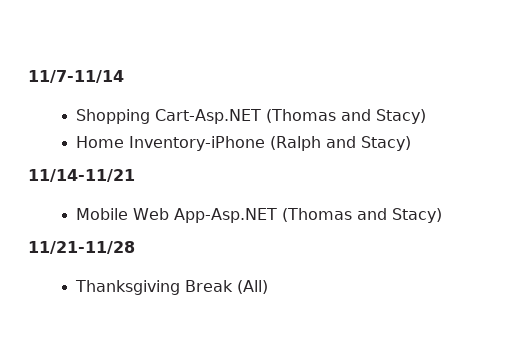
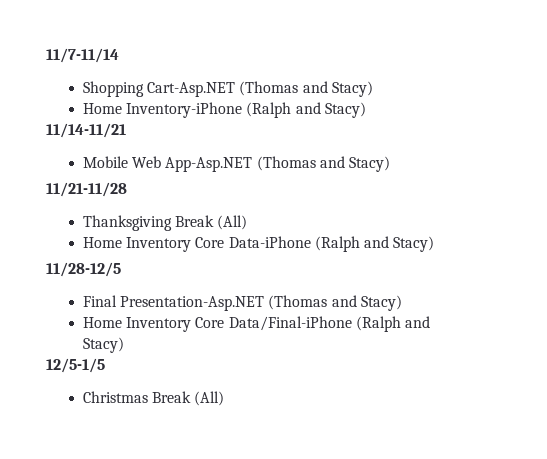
(269, 287) none -> [83,236,435,252] [46,262,121,277] [83,295,402,311] [83,316,430,332] [83,337,125,353] [46,358,105,373] [83,391,225,406] // Home Inventory Core Data-iPhone (Ralph and Stacy) // 11/28-12/5 // Final Presentation-Asp.NET (Thomas and Stacy) // Home Inventory Core Data/Final-iPhone (Ralph and Stacy) // 12/5-1/5 // Christmas Break (All)

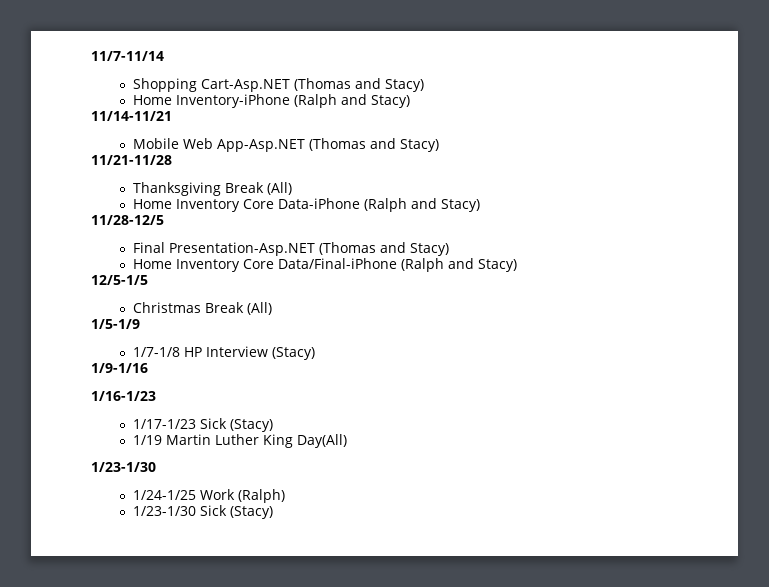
(225, 398) none -> [91,319,140,329] [132,346,315,360] [91,363,148,373] [91,391,156,401] [132,418,273,432] [132,434,347,448] [91,462,156,472] [132,489,285,503] [132,505,273,519] // 1/5-1/9 // 1/7-1/8 HP Interview (Stacy) // 1/9-1/16 // 1/16-1/23 // 1/17-1/23 Sick (Stacy) // 1/19 Martin Luther King Day(All) // 1/23-1/30 // 1/24-1/25 Work (Ralph) // 1/23-1/30 Sick (Stacy)

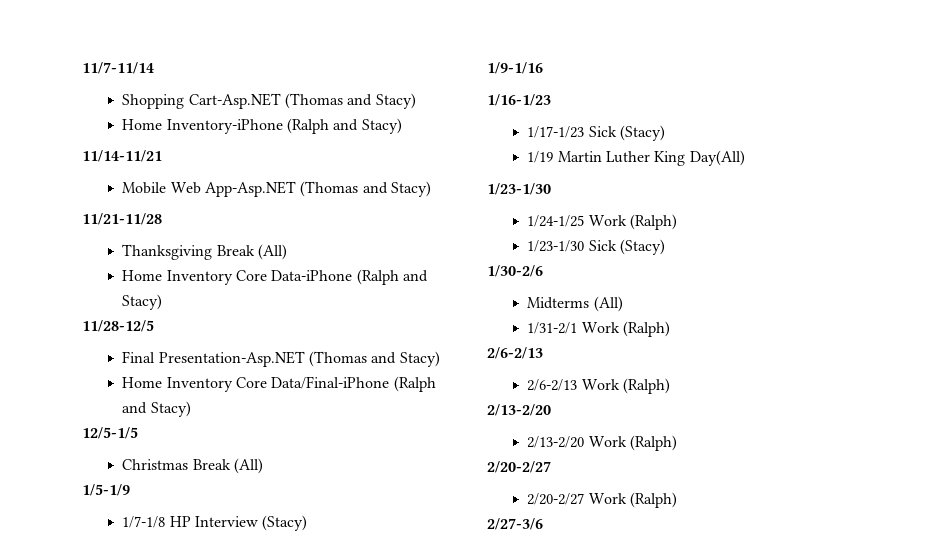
(273, 512) none -> [487,265,543,277] [527,296,623,312] [527,321,671,337] [487,347,543,359] [527,378,671,394] [487,404,551,416] [527,435,678,451] [487,461,551,473] [527,492,678,508] [487,518,543,530] // 1/30-2/6 // Midterms (All) // 1/31-2/1 Work (Ralph) // 2/6-2/13 // 2/6-2/13 Work (Ralph) // 2/13-2/20 // 2/13-2/20 Work (Ralph) // 2/20-2/27 // 2/20-2/27 Work (Ralph) // 2/27-3/6

